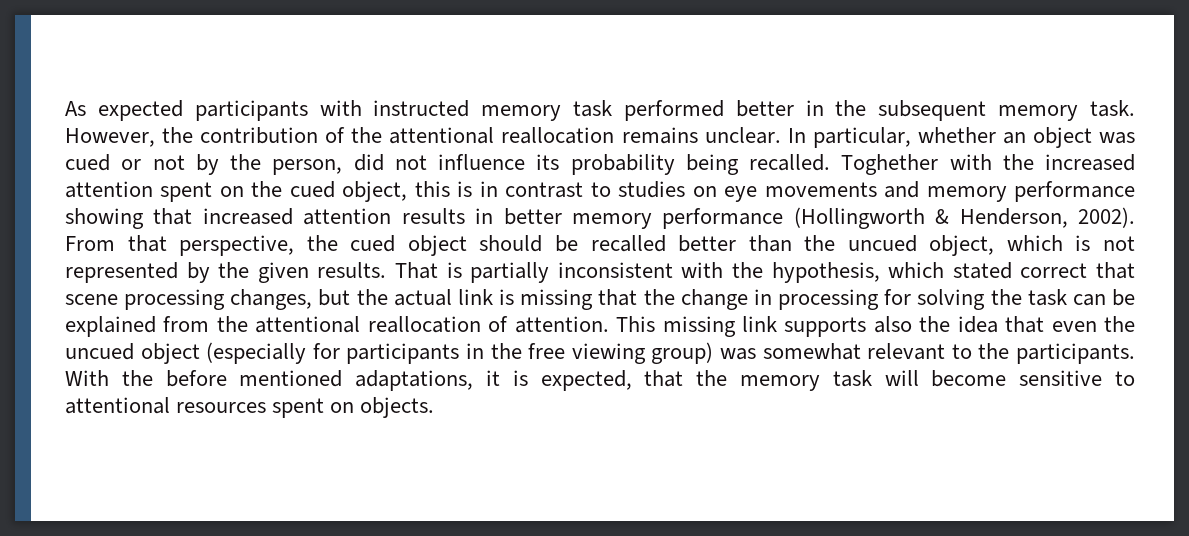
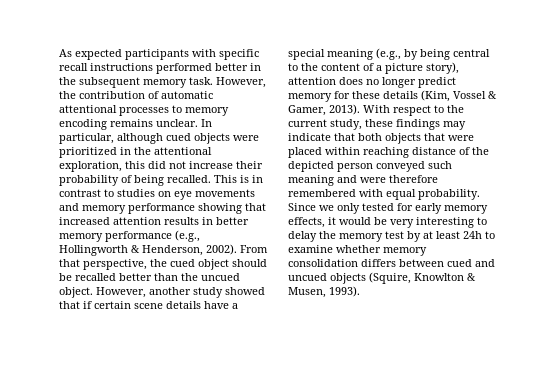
[373,100,613,121] instructed memory task -> [219,49,259,60] [59,63,153,71] specific recall instructions
[351,127,1135,148] [65,154,1135,175] [65,181,450,202] the attentional reallocation remains unclear. In particular, whether an object was cued or not by the person, did not influence its probability being recalled. Toghether with the increased attention spent on the cued object, this -> [161,91,213,99] [59,105,229,116] [59,119,212,130] [59,133,259,144] [59,147,212,158] [59,161,263,172] [59,175,237,186] automatic attentional processes to memory encoding remains unclear. In particular, although cued objects were prioritized in the attentional exploration, this did not increase their probability of being recalled. This
[793,207,925,229] (Hollingworth -> [175,230,200,242] [59,245,128,256] (e.g., Hollingworth
[929,235,1135,256] [65,262,1136,283] [65,289,1135,310] [65,316,1135,337] [65,342,1136,364] [65,370,1135,391] [65,397,435,418] object, which is not represented by the given results. That is partially inconsistent with the hypothesis, which stated correct that scene processing changes, but the actual link is missing that the change in processing for solving the task can be explained from the attentional reallocation of attention. This missing link supports also the idea that even the uncued object (especially for participants in the free viewing group) was somewhat relevant to the participants. With the before mentioned adaptations, it is expected, that the memory task will become sensitive to attentional resources spent on objects. -> [59,287,265,298] [59,301,238,309] [288,48,490,60] [288,62,459,74] [288,77,456,88] [288,90,497,102] [288,104,464,116] [288,119,466,130] [288,133,474,144] [288,147,489,158] [288,161,452,172] [288,175,438,186] [288,189,480,200] [288,203,488,214] [288,217,487,228] [288,231,495,242] [288,245,427,256] [288,259,495,267] [288,272,476,284] [288,286,360,298] object. However, another study showed that if certain scene details have a special meaning (e.g., by being central to the content of a picture story), attention does no longer predict memory for these details (Kim, Vossel & Gamer, 2013). With respect to the current study, these findings may indicate that both objects that were placed within reaching distance of the depicted person conveyed such meaning and were therefore remembered with equal probability. Since we only tested for early memory effects, it would be very interesting to delay the memory test by at least 24h to examine whether memory consolidation differs between cued and uncued objects (Squire, Knowlton & Musen, 1993).

